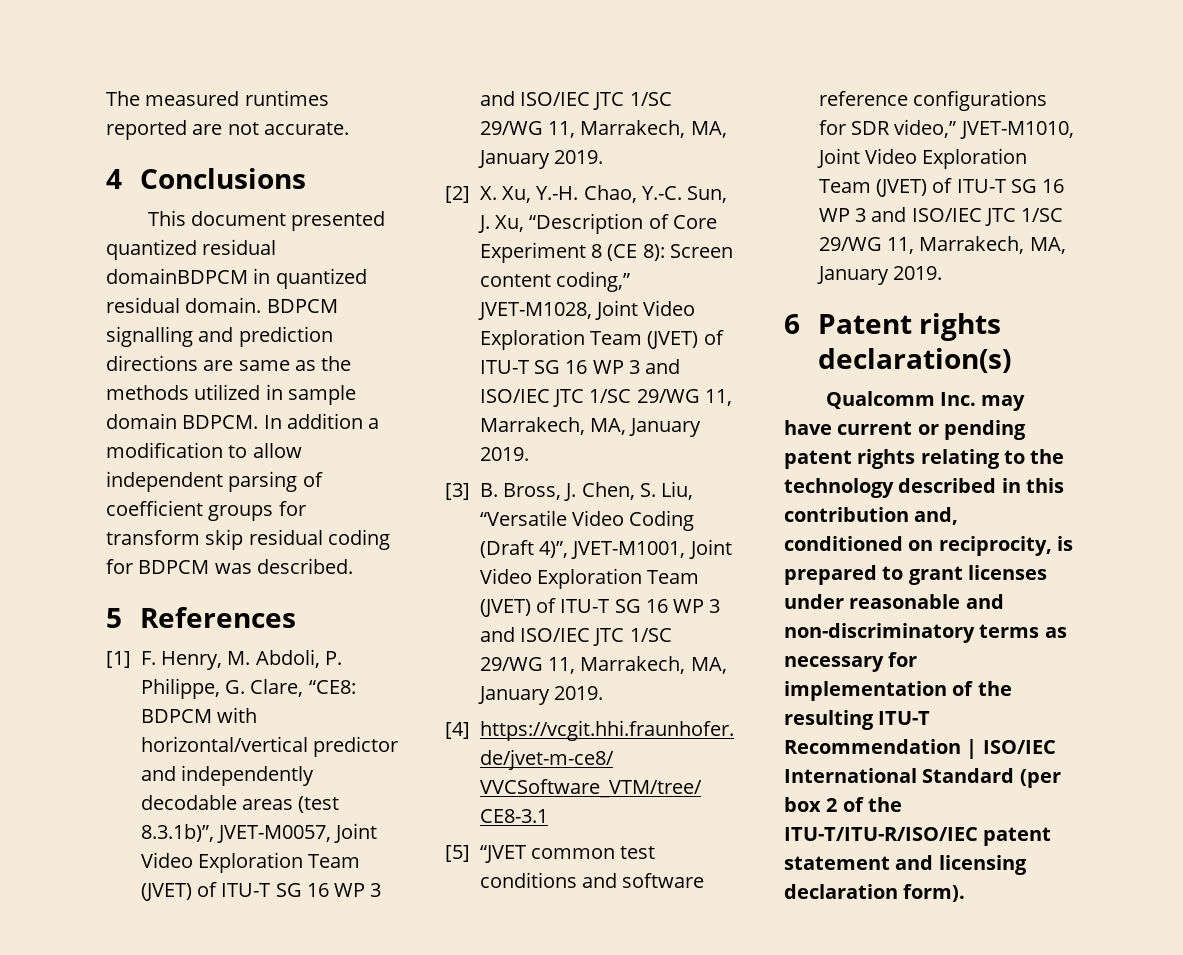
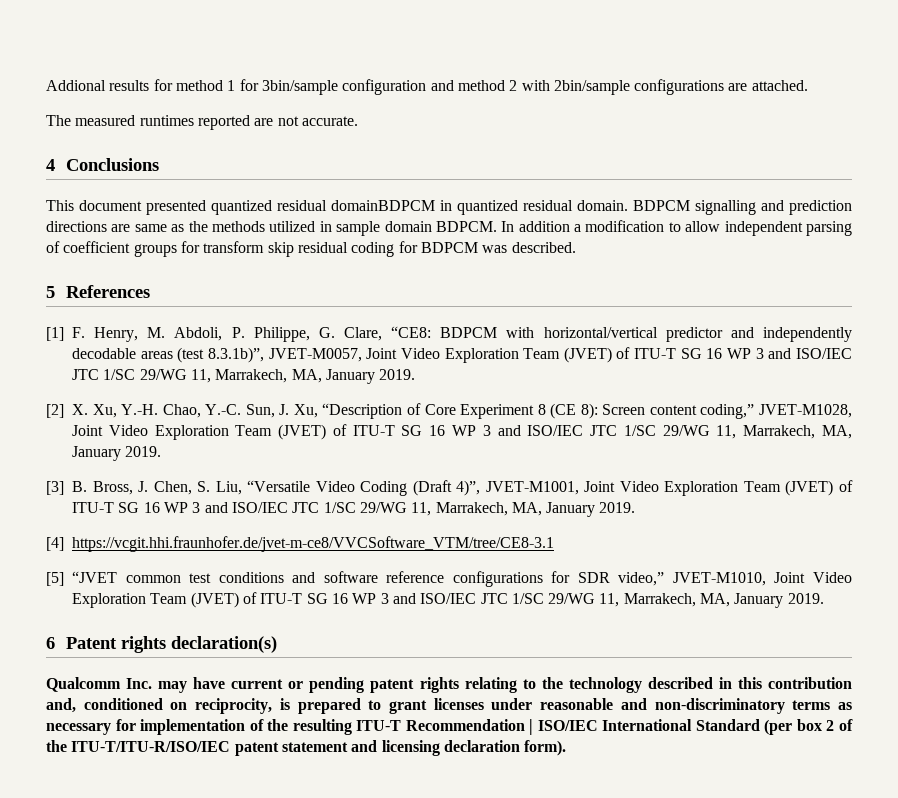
(106, 98) none -> [46,79,808,95] Addional results for method 1 for 3bin/sample configuration and method 2 with 2bin/sample configurations are attached. //

